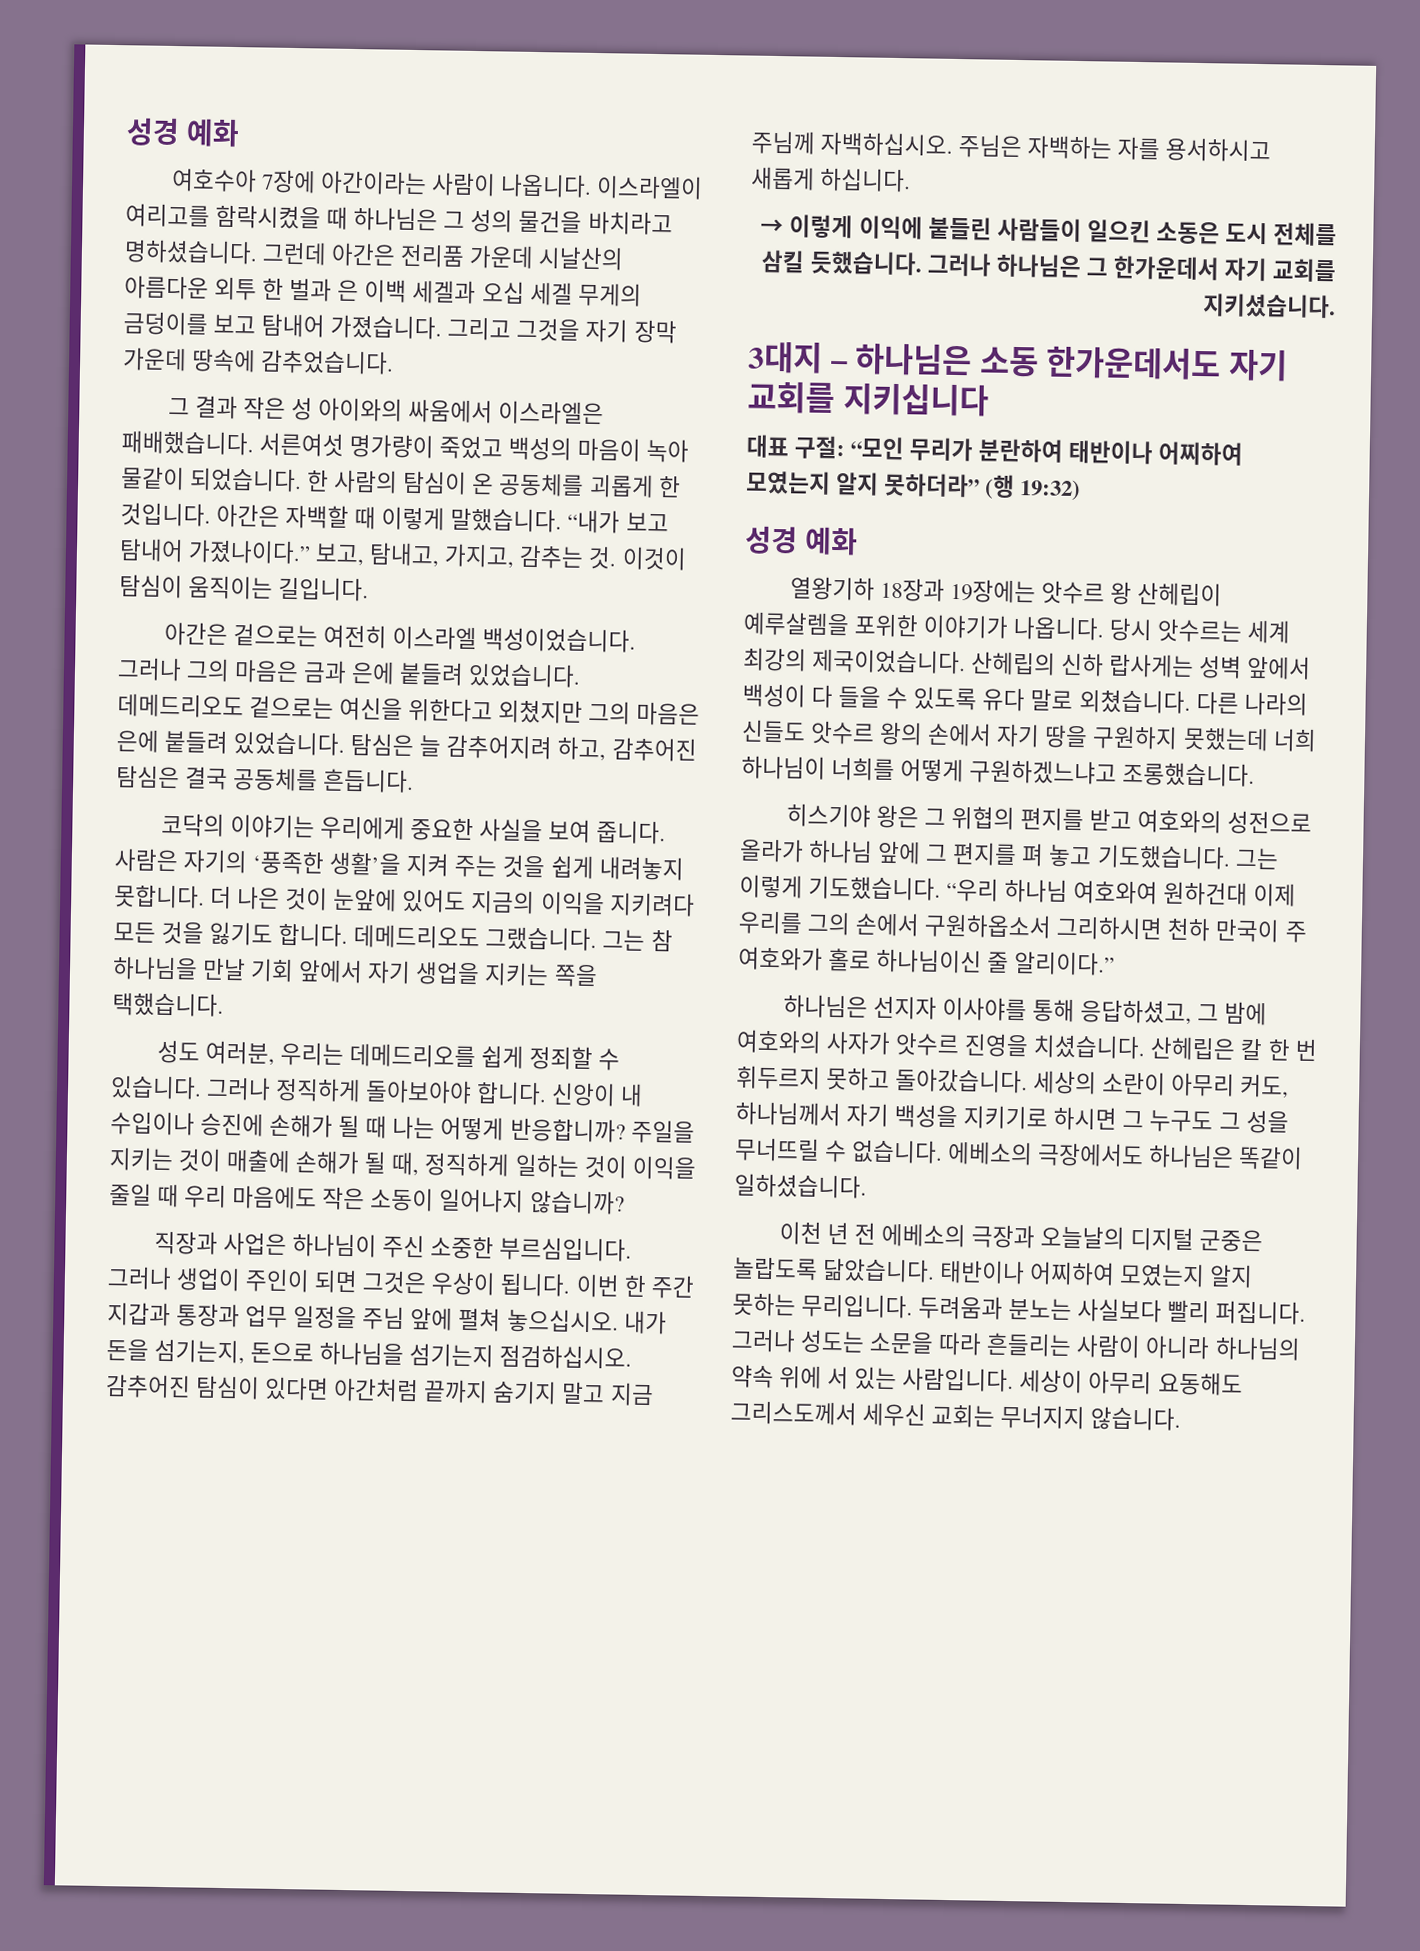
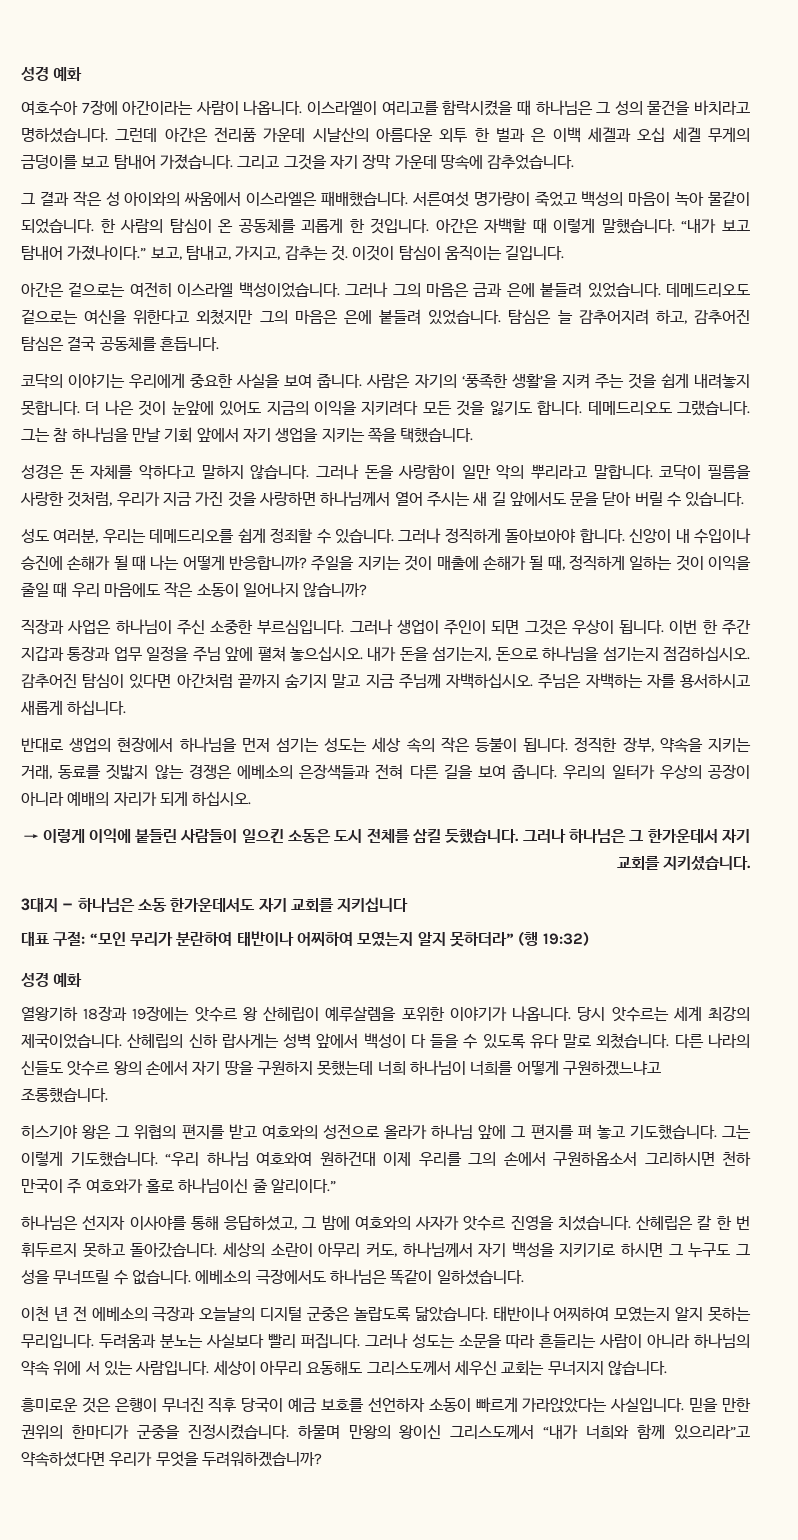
(224, 1004) none -> [21,464,751,480] [20,491,745,507] // 성경은 돈 자체를 악하다고 말하지 않습니다. 그러나 돈을 사랑함이 일만 악의 뿌리라고 말합니다. 코닥이 필름을 사랑한 것처럼, 우리가 지금 가진 것을 사랑하면 하나님께서 열어 주시는 새 길 앞에서도 문을 닫아 버릴 수 있습니다.
(912, 180) none -> [21,737,752,753] [21,764,751,780] [21,791,252,806] // 반대로 생업의 현장에서 하나님을 먼저 섬기는 성도는 세상 속의 작은 등불이 됩니다. 정직한 장부, 약속을 지키는 거래, 동료를 짓밟지 않는 경쟁은 에베소의 은장색들과 전혀 다른 길을 보여 줍니다. 우리의 일터가 우상의 공장이 아니라 예배의 자리가 되게 하십시오.
(1182, 1418) none -> [21,1397,751,1413] [21,1424,750,1440] [21,1451,322,1467] // 흥미로운 것은 은행이 무너진 직후 당국이 예금 보호를 선언하자 소동이 빠르게 가라앉았다는 사실입니다. 믿을 만한 권위의 한마디가 군중을 진정시켰습니다. 하물며 만왕의 왕이신 그리스도께서 “내가 너희와 함께 있으리라”고 약속하셨다면 우리가 무엇을 두려워하겠습니까?

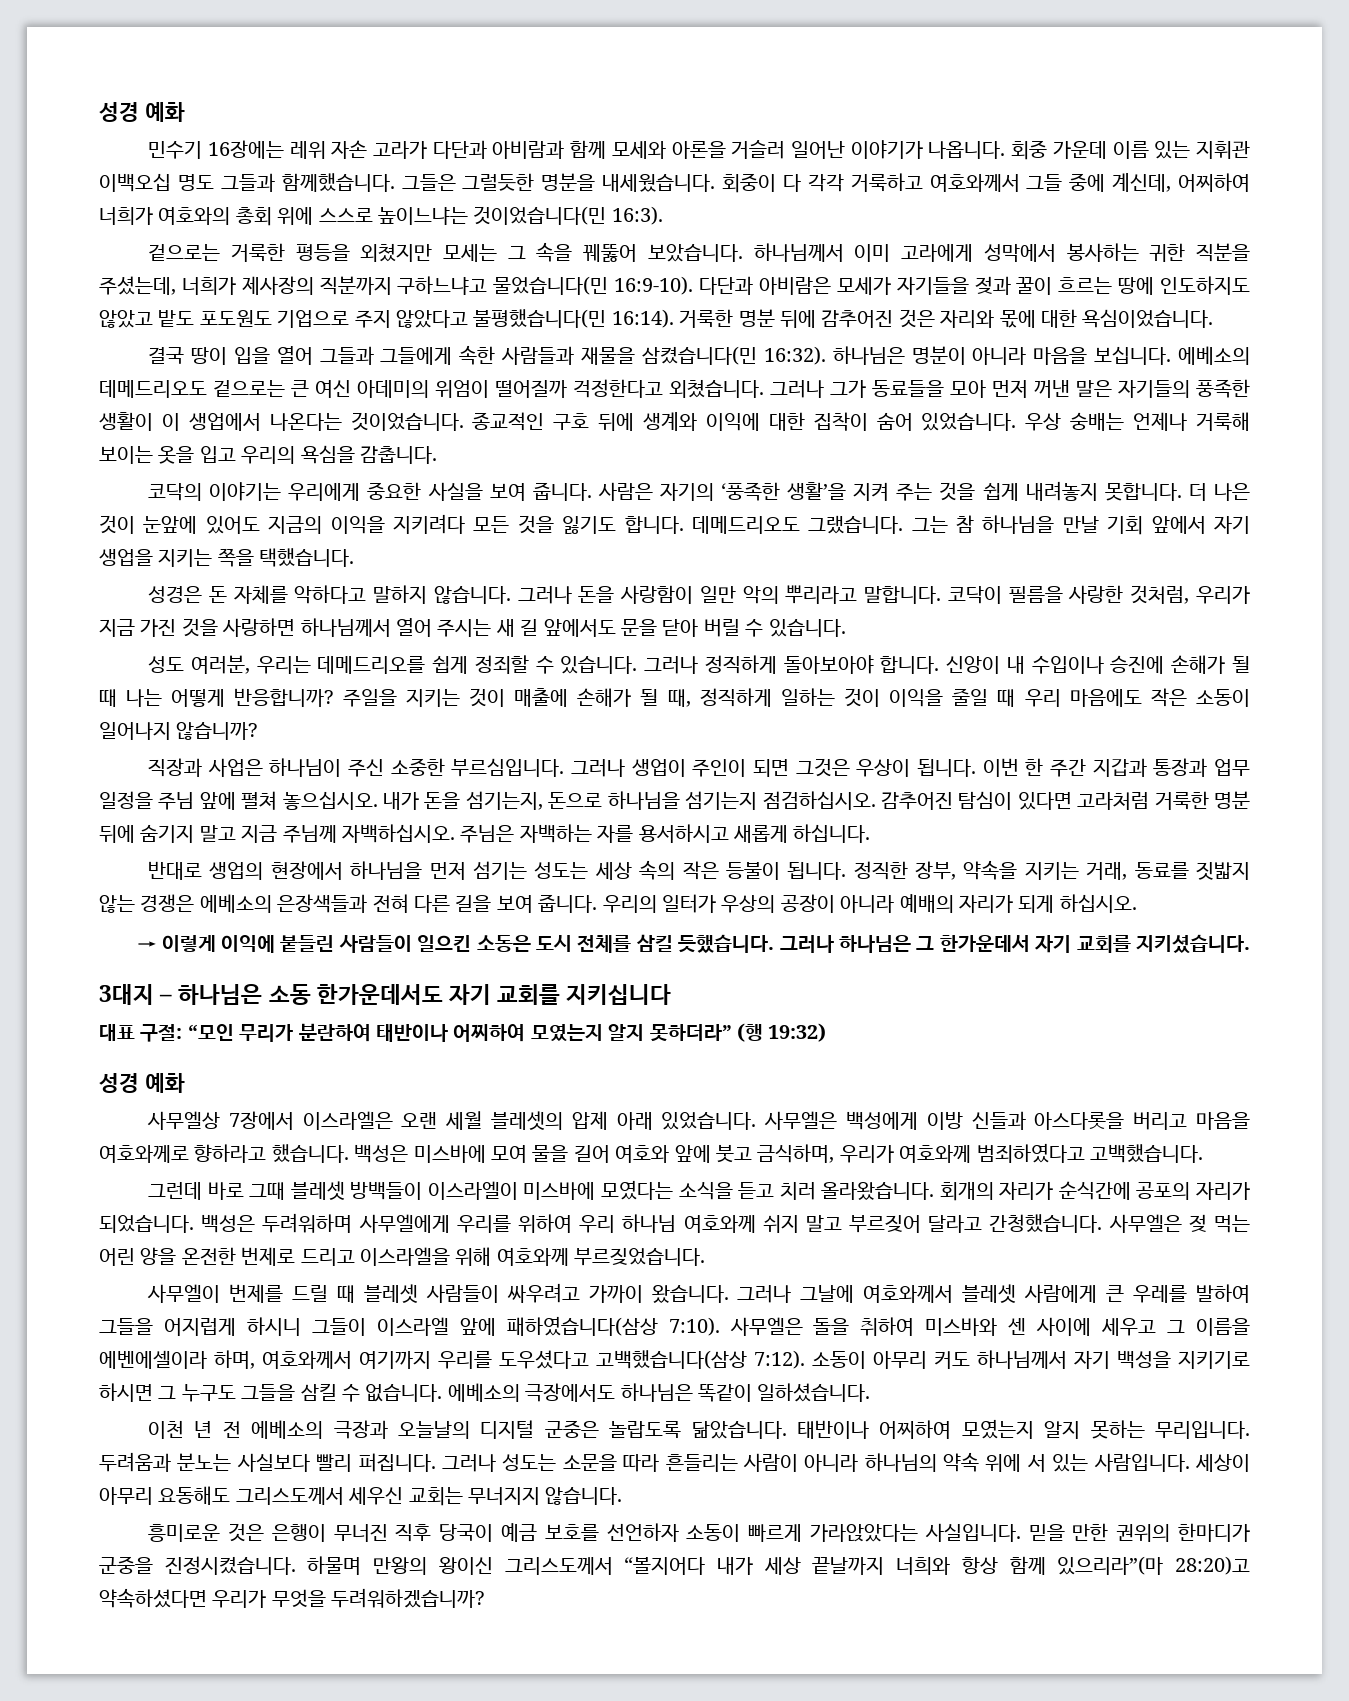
[21,66,83,81] [21,100,751,116] [21,127,751,143] [21,154,575,170] [21,191,751,207] [21,218,750,234] [21,245,565,261] [21,282,750,298] [21,309,750,325] [21,336,219,351] 성경 예화 // 여호수아 7장에 아간이라는 사람이 나옵니다. 이스라엘이 여리고를 함락시켰을 때 하나님은 그 성의 물건을 바치라고 명하셨습니다. 그런데 아간은 전리품 가운데 시날산의 아름다운 외투 한 벌과 은 이백 세겔과 오십 세겔 무게의 금덩이를 보고 탐내어 가졌습니다. 그리고 그것을 자기 장막 가운데 땅속에 감추었습니다. // 그 결과 작은 성 아이와의 싸움에서 이스라엘은 패배했습니다. 서른여섯 명가량이 죽었고 백성의 마음이 녹아 물같이 되었습니다. 한 사람의 탐심이 온 공동체를 괴롭게 한 것입니다. 아간은 자백할 때 이렇게 말했습니다. “내가 보고 탐내어 가졌나이다.” 보고, 탐내고, 가지고, 감추는 것. 이것이 탐심이 움직이는 길입니다. // 아간은 겉으로는 여전히 이스라엘 백성이었습니다. 그러나 그의 마음은 금과 은에 붙들려 있었습니다. 데메드리오도 겉으로는 여신을 위한다고 외쳤지만 그의 마음은 은에 붙들려 있었습니다. 탐심은 늘 감추어지려 하고, 감추어진 탐심은 결국 공동체를 흔듭니다. -> [99,102,185,122] [148,140,1250,160] [99,173,1250,193] [99,206,663,226] [148,242,1250,262] [99,276,1250,295] [99,309,1214,328] [148,345,1250,365] [99,379,1250,398] [99,412,1250,431] [99,445,437,464] 성경 예화 // 민수기 16장에는 레위 자손 고라가 다단과 아비람과 함께 모세와 아론을 거슬러 일어난 이야기가 나옵니다. 회중 가운데 이름 있는 지휘관 이백오십 명도 그들과 함께했습니다. 그들은 그럴듯한 명분을 내세웠습니다. 회중이 다 각각 거룩하고 여호와께서 그들 중에 계신데, 어찌하여 너희가 여호와의 총회 위에 스스로 높이느냐는 것이었습니다(민 16:3). // 겉으로는 거룩한 평등을 외쳤지만 모세는 그 속을 꿰뚫어 보았습니다. 하나님께서 이미 고라에게 성막에서 봉사하는 귀한 직분을 주셨는데, 너희가 제사장의 직분까지 구하느냐고 물었습니다(민 16:9-10). 다단과 아비람은 모세가 자기들을 젖과 꿀이 흐르는 땅에 인도하지도 않았고 밭도 포도원도 기업으로 주지 않았다고 불평했습니다(민 16:14). 거룩한 명분 뒤에 감추어진 것은 자리와 몫에 대한 욕심이었습니다. // 결국 땅이 입을 열어 그들과 그들에게 속한 사람들과 재물을 삼켰습니다(민 16:32). 하나님은 명분이 아니라 마음을 보십니다. 에베소의 데메드리오도 겉으로는 큰 여신 아데미의 위엄이 떨어질까 걱정한다고 외쳤습니다. 그러나 그가 동료들을 모아 먼저 꺼낸 말은 자기들의 풍족한 생활이 이 생업에서 나온다는 것이었습니다. 종교적인 구호 뒤에 생계와 이익에 대한 집착이 숨어 있었습니다. 우상 숭배는 언제나 거룩해 보이는 옷을 입고 우리의 욕심을 감춥니다.
[176,673,280,688] 아간처럼 끝까지 -> [1077,791,1250,810] [99,825,135,843] 고라처럼 거룩한 명분 뒤에
[21,1006,751,1022] [21,1033,750,1049] [21,1060,661,1076] [21,1088,108,1103] [21,1124,751,1140] [21,1151,751,1167] [21,1178,336,1194] [21,1215,750,1231] [21,1242,397,1258] 열왕기하 18장과 19장에는 앗수르 왕 산헤립이 예루살렘을 포위한 이야기가 나옵니다. 당시 앗수르는 세계 최강의 제국이었습니다. 산헤립의 신하 랍사게는 성벽 앞에서 백성이 다 들을 수 있도록 유다 말로 외쳤습니다. 다른 나라의 신들도 앗수르 왕의 손에서 자기 땅을 구원하지 못했는데 너희 하나님이 너희를 어떻게 구원하겠느냐고 조롱했습니다. // 히스기야 왕은 그 위협의 편지를 받고 여호와의 성전으로 올라가 하나님 앞에 그 편지를 펴 놓고 기도했습니다. 그는 이렇게 기도했습니다. “우리 하나님 여호와여 원하건대 이제 우리를 그의 손에서 구원하옵소서 그리하시면 천하 만국이 주 여호와가 홀로 하나님이신 줄 알리이다.” // 하나님은 선지자 이사야를 통해 응답하셨고, 그 밤에 여호와의 사자가 앗수르 진영을 치셨습니다. 산헤립은 칼 한 번 휘두르지 못하고 돌아갔습니다. 세상의 소란이 아무리 커도, -> [147,1111,1250,1130] [99,1143,1203,1163] [148,1180,1250,1201] [99,1213,1250,1233] [99,1247,706,1266] [147,1283,1250,1303] [99,1316,1250,1336] [99,1350,970,1369] 사무엘상 7장에서 이스라엘은 오랜 세월 블레셋의 압제 아래 있었습니다. 사무엘은 백성에게 이방 신들과 아스다롯을 버리고 마음을 여호와께로 향하라고 했습니다. 백성은 미스바에 모여 물을 길어 여호와 앞에 붓고 금식하며, 우리가 여호와께 범죄하였다고 고백했습니다. // 그런데 바로 그때 블레셋 방백들이 이스라엘이 미스바에 모였다는 소식을 듣고 치러 올라왔습니다. 회개의 자리가 순식간에 공포의 자리가 되었습니다. 백성은 두려워하며 사무엘에게 우리를 위하여 우리 하나님 여호와께 쉬지 말고 부르짖어 달라고 간청했습니다. 사무엘은 젖 먹는 어린 양을 온전한 번제로 드리고 이스라엘을 위해 여호와께 부르짖었습니다. // 사무엘이 번제를 드릴 때 블레셋 사람들이 싸우려고 가까이 왔습니다. 그러나 그날에 여호와께서 블레셋 사람에게 큰 우레를 발하여 그들을 어지럽게 하시니 그들이 이스라엘 앞에 패하였습니다(삼상 7:10). 사무엘은 돌을 취하여 미스바와 센 사이에 세우고 그 이름을 에벤에셀이라 하며, 여호와께서 여기까지 우리를 도우셨다고 고백했습니다(삼상 7:12). 소동이 아무리 커도
[736,1244,750,1255] [21,1269,110,1284] 그 성을 무너뜨릴 -> [241,1383,337,1401] 그들을 삼킬
[543,1424,750,1440] “내가 너희와 함께 있으리라”고 -> [624,1556,1251,1575] “볼지어다 내가 세상 끝날까지 너희와 항상 함께 있으리라”(마 28:20)고

